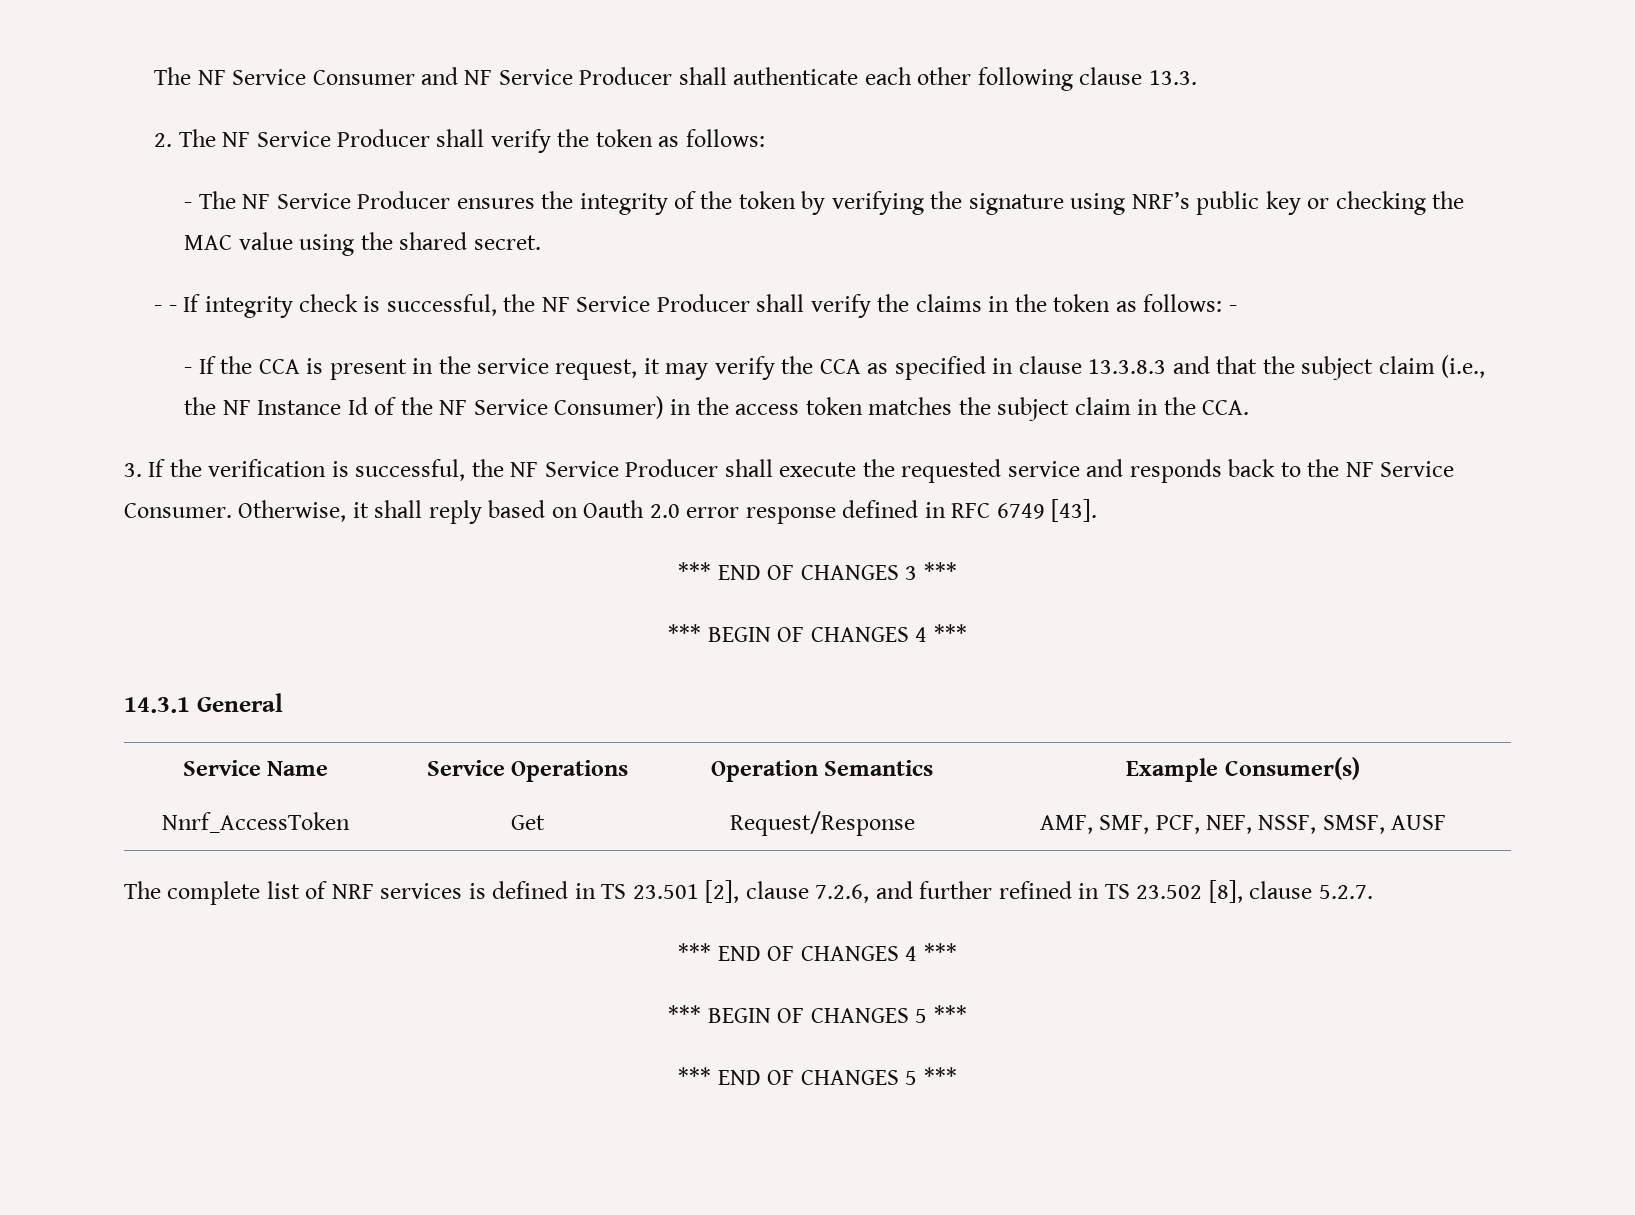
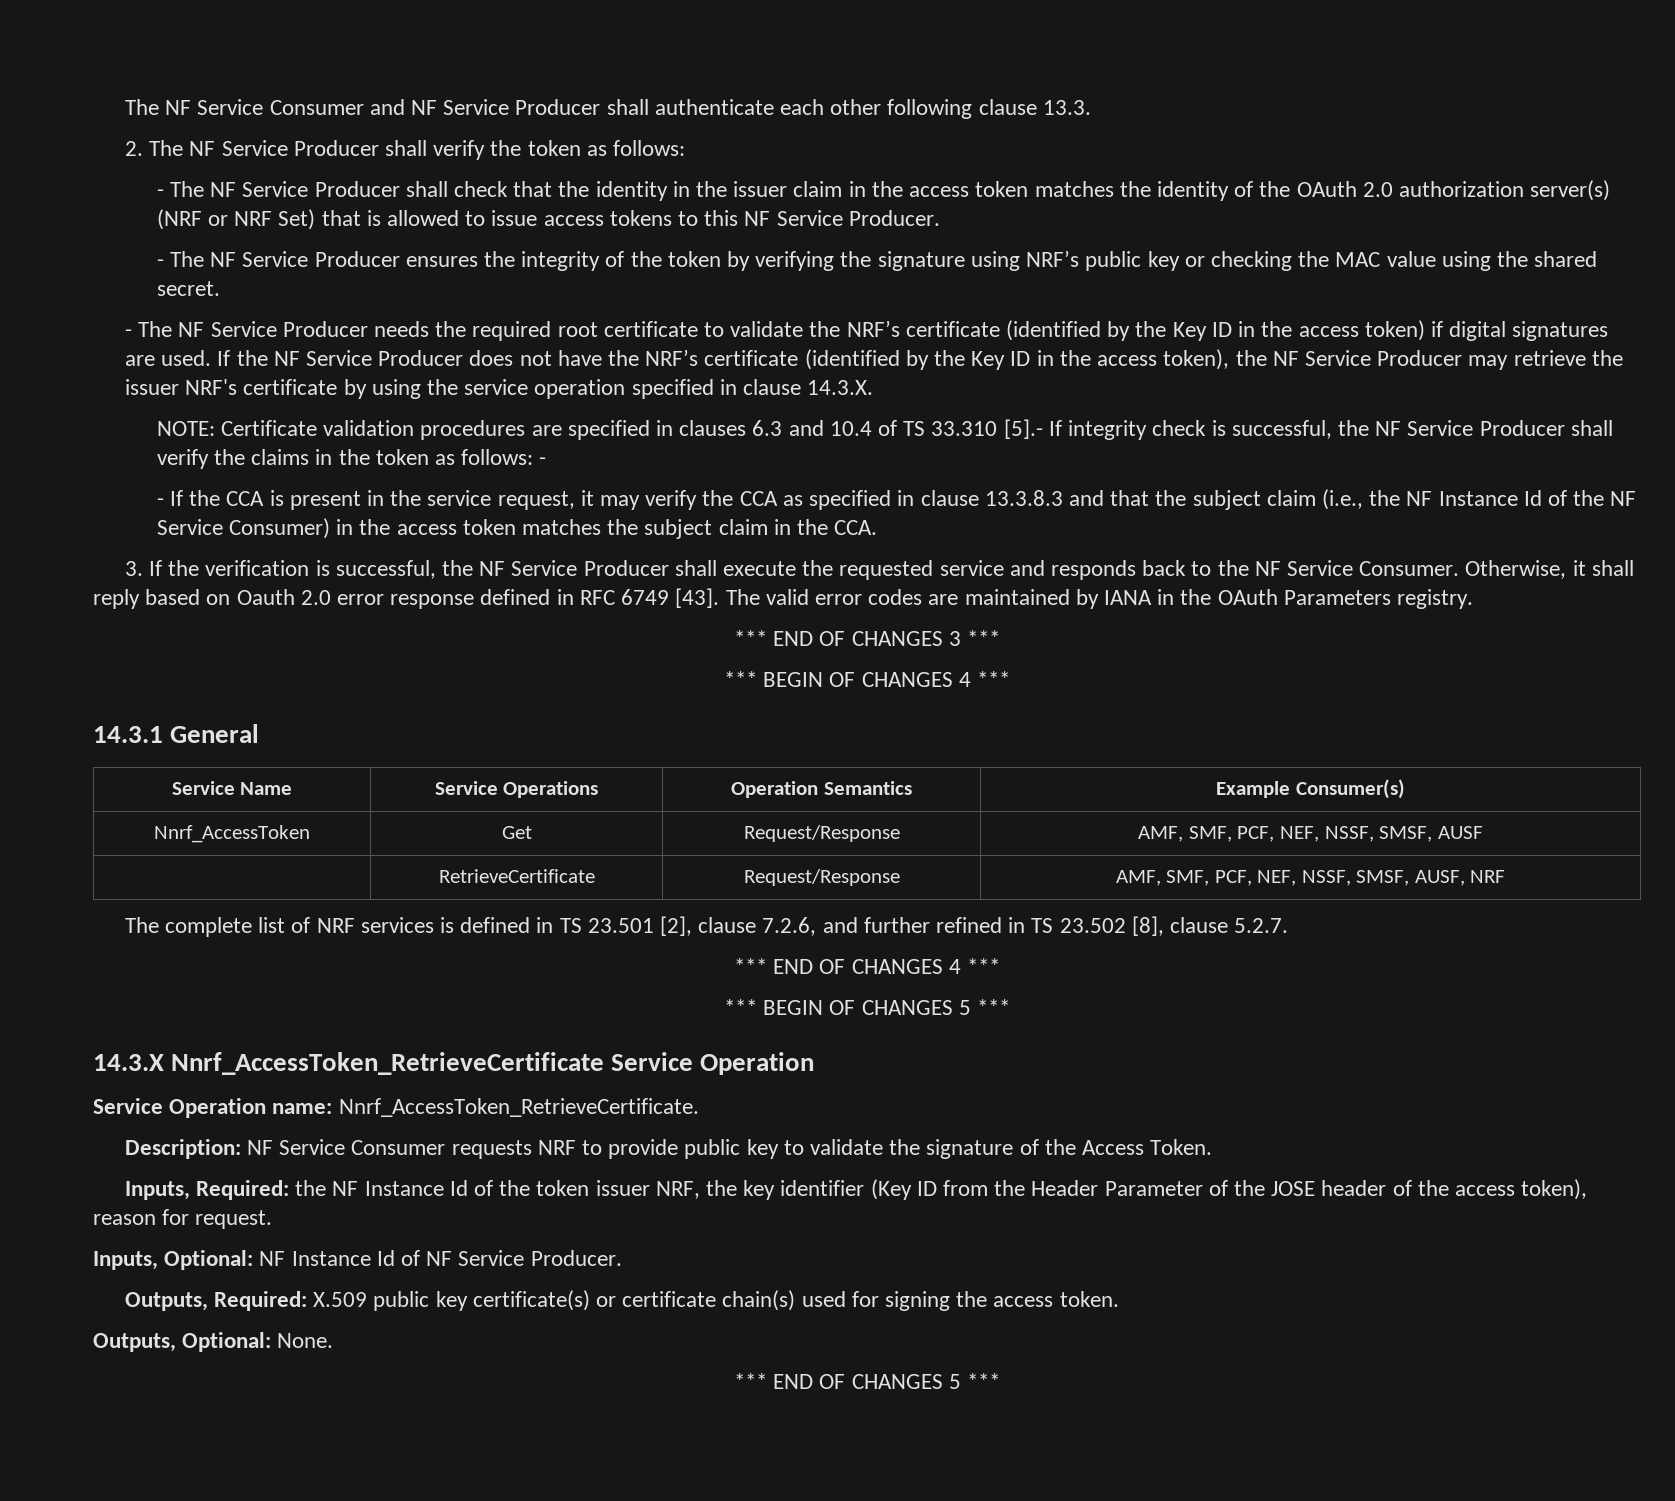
(765, 138) none -> [156,180,1611,201] [156,209,940,230] // - The NF Service Producer shall check that the identity in the issuer claim in the access token matches the identity of the OAuth 2.0 authorization server(s) (NRF or NRF Set) that is allowed to issue access tokens to this NF Service Producer.
[168,305,177,312] - -> [138,320,1609,341] [124,349,1623,370] [124,379,874,399] [156,419,1043,440] The NF Service Producer needs the required root certificate to validate the NRF’s certificate (identified by the Key ID in the access token) if digital signatures are used. If the NF Service Producer does not have the NRF’s certificate (identified by the Key ID in the access token), the NF Service Producer may retrieve the issuer NRF's certificate by using the service operation specified in clause 14.3.X. // NOTE: Certificate validation procedures are specified in clauses 6.3 and 10.4 of TS 33.310 [5].-
(1098, 510) none -> [725,589,1474,609] The valid error codes are maintained by IANA in the OAuth Parameters registry.
(1447, 822) none -> [438,869,595,883] [743,869,900,886] [1115,870,1506,886] // | RetrieveCertificate | Request/Response | AMF, SMF, PCF, NEF, NSSF, SMSF, AUSF, NRF
(967, 1014) none -> [93,1052,815,1075] [93,1098,699,1118] [124,1139,1213,1159] [124,1179,1588,1200] [93,1209,273,1229] [93,1250,622,1270] [124,1290,1119,1311] [93,1332,334,1352] // 14.3.X Nnrf_AccessToken_RetrieveCertificate Service Operation // Service Operation name: Nnrf_AccessToken_RetrieveCertificate. // Description: NF Service Consumer requests NRF to provide public key to validate the signature of the Access Token. // Inputs, Required: the NF Instance Id of the token issuer NRF, the key identifier (Key ID from the Header Parameter of the JOSE header of the access token), reason for request. // Inputs, Optional: NF Instance Id of NF Service Producer. // Outputs, Required: X.509 public key certificate(s) or certificate chain(s) used for signing the access token. // Outputs, Optional: None.

